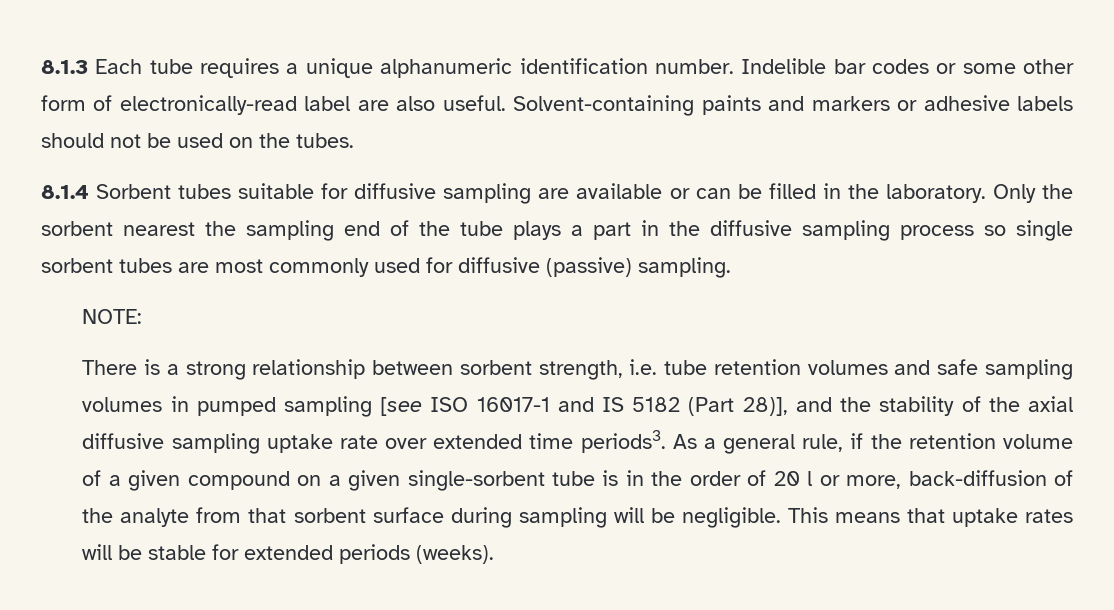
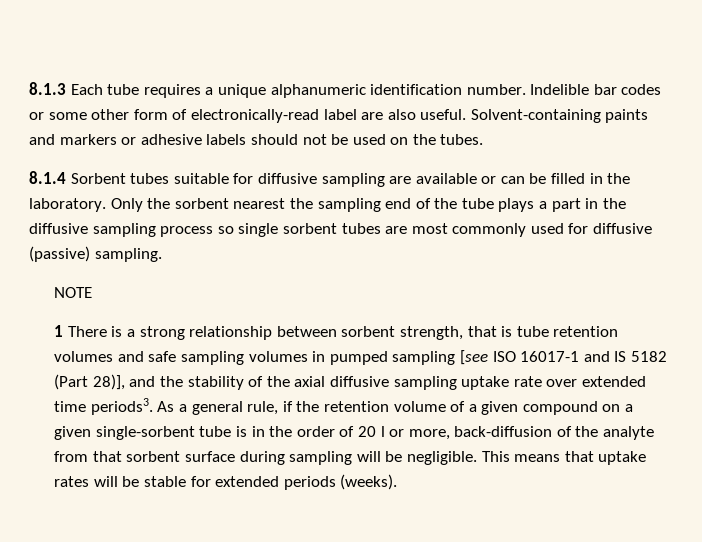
[82,309,143,324] NOTE: // -> [54,287,93,298] [54,325,64,337] NOTE // 1
[629,359,658,375] i.e. -> [467,326,513,337] that is

